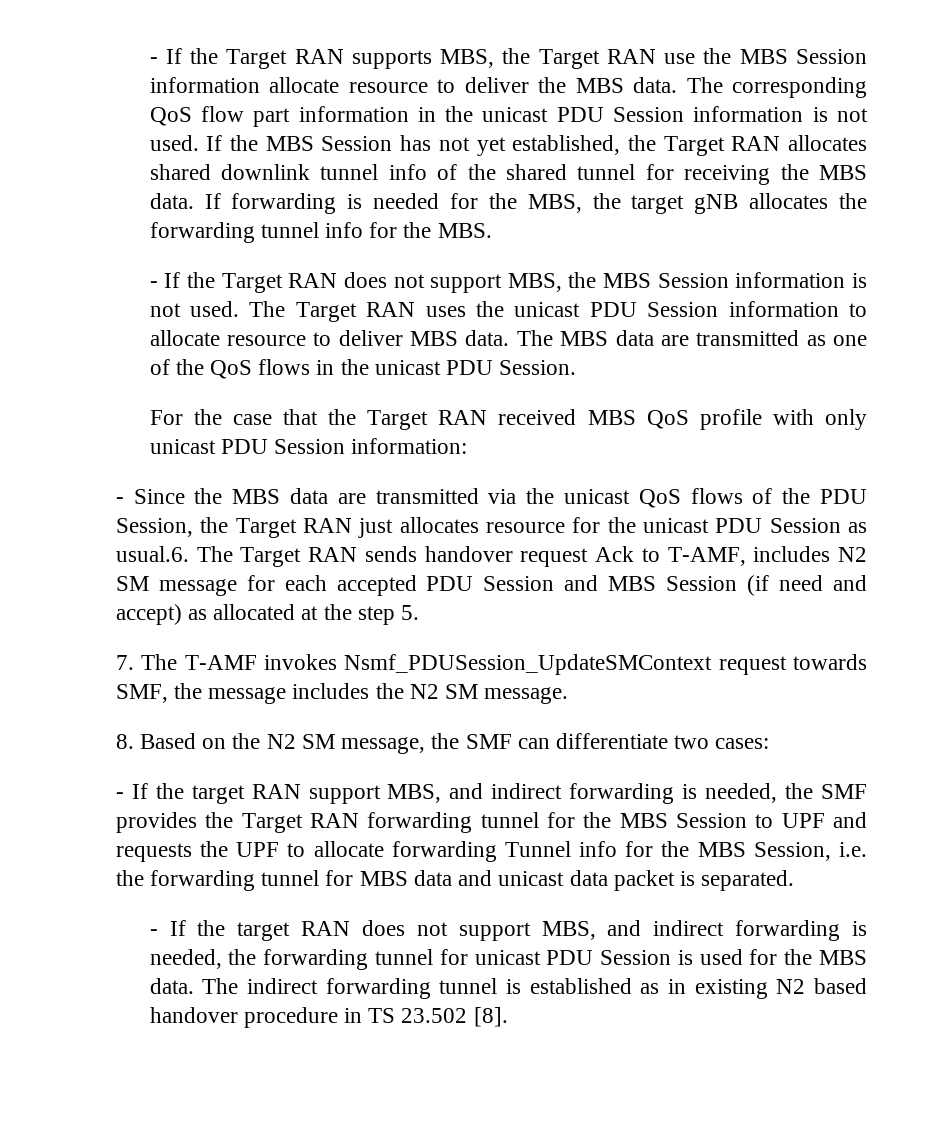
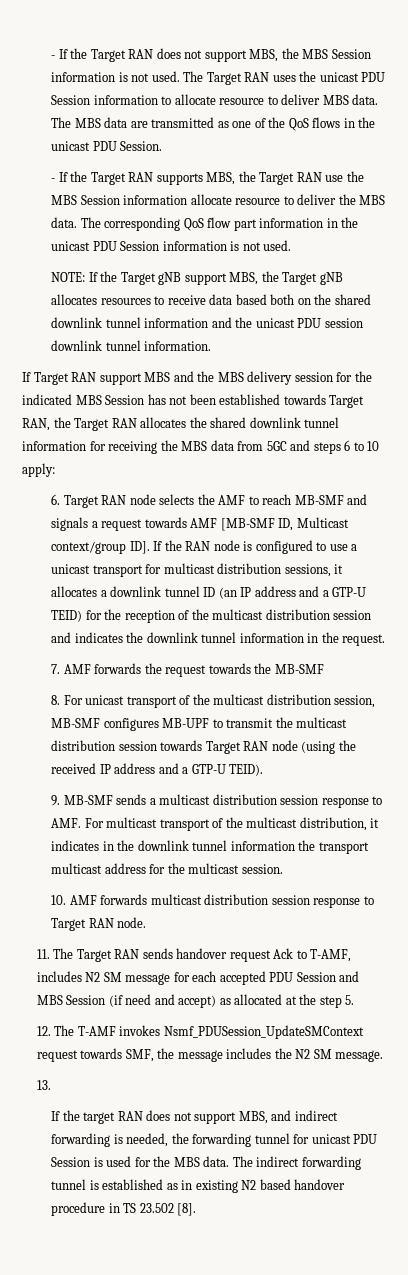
[149,48,867,69] [149,77,867,98] [149,106,868,127] [149,135,867,156] [149,164,867,185] [149,193,868,214] [149,222,492,243] [149,272,338,293] - If the Target RAN supports MBS, the Target RAN use the MBS Session information allocate resource to deliver the MBS data. The corresponding QoS flow part information in the unicast PDU Session information is not used. If the MBS Session has not yet established, the Target RAN allocates shared downlink tunnel info of the shared tunnel for receiving the MBS data. If forwarding is needed for the MBS, the target gNB allocates the forwarding tunnel info for the MBS. // - If the Target RAN -> [51,48,154,62] - If the Target RAN
[149,409,868,430] [149,438,468,454] [115,488,867,508] [115,517,868,538] [115,546,189,562] For the case that the Target RAN received MBS QoS profile with only unicast PDU Session information: // - Since the MBS data are transmitted via the unicast QoS flows of the PDU Session, the Target RAN just allocates resource for the unicast PDU Session as usual.6. -> [51,171,364,185] [51,194,386,205] [51,217,359,231] [51,240,292,251] [51,271,343,285] [51,294,371,305] [51,317,363,328] [51,340,212,351] [22,371,372,385] [22,394,365,408] [22,417,340,431] [22,440,380,454] [22,463,55,477] [51,494,368,508] [51,517,349,531] [51,540,358,554] [51,563,344,577] [51,586,367,599] [51,609,372,623] [51,632,386,646] [51,663,324,677] [51,694,376,708] [51,717,348,731] [51,740,356,754] [51,763,264,776] [51,794,383,808] [51,817,380,831] [51,840,369,854] [51,863,283,874] [51,894,374,908] [51,917,147,931] [36,949,50,959] - If the Target RAN supports MBS, the Target RAN use the MBS Session information allocate resource to deliver the MBS data. The corresponding QoS flow part information in the unicast PDU Session information is not used. // NOTE: If the Target gNB support MBS, the Target gNB allocates resources to receive data based both on the shared downlink tunnel information and the unicast PDU session downlink tunnel information. // If Target RAN support MBS and the MBS delivery session for the indicated MBS Session has not been established towards Target RAN, the Target RAN allocates the shared downlink tunnel information for receiving the MBS data from 5GC and steps 6 to 10 apply: // 6. Target RAN node selects the AMF to reach MB-SMF and signals a request towards AMF [MB-SMF ID, Multicast context/group ID]. If the RAN node is configured to use a unicast transport for multicast distribution sessions, it allocates a downlink tunnel ID (an IP address and a GTP-U TEID) for the reception of the multicast distribution session and indicates the downlink tunnel information in the request. // 7. AMF forwards the request towards the MB-SMF // 8. For unicast transport of the multicast distribution session, MB-SMF configures MB-UPF to transmit the multicast distribution session towards Target RAN node (using the received IP address and a GTP-U TEID). // 9. MB-SMF sends a multicast distribution session response to AMF. For multicast transport of the multicast distribution, it indicates in the downlink tunnel information the transport multicast address for the multicast session. // 10. AMF forwards multicast distribution session response to Target RAN node. // 11.
[115,655,134,670] 7. -> [36,1026,51,1036] 12.
[115,733,770,754] [115,783,868,804] [115,812,868,833] [115,841,867,862] [115,870,795,891] [149,929,158,936] 8. Based on the N2 SM message, the SMF can differentiate two cases: // - If the target RAN support MBS, and indirect forwarding is needed, the SMF provides the Target RAN forwarding tunnel for the MBS Session to UPF and requests the UPF to allocate forwarding Tunnel info for the MBS Session, i.e. the forwarding tunnel for MBS data and unicast data packet is separated. // - -> [36,1080,51,1090] 13. //

